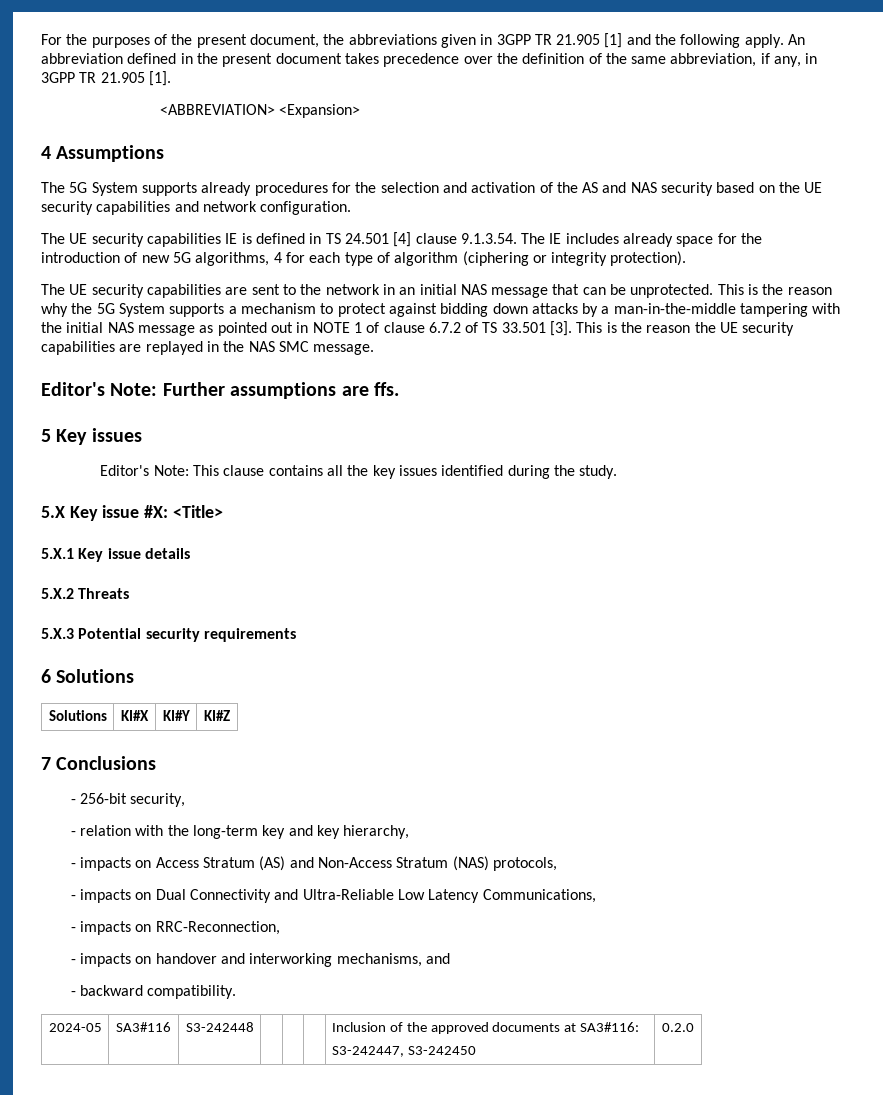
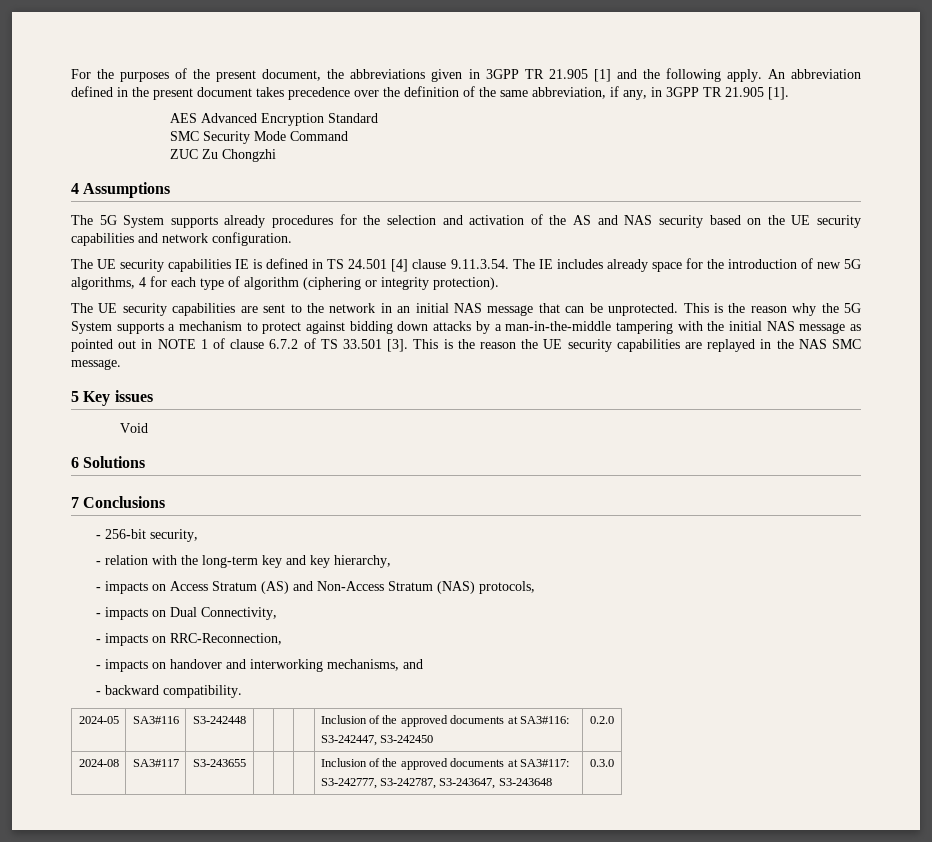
[159,104,361,118] <ABBREVIATION> <Expansion> -> [169,113,378,126] [169,131,348,144] [169,149,276,162] AES Advanced Encryption Standard // SMC Security Mode Command // ZUC Zu Chongzhi
[460,233,517,244] 9.1.3.54. -> [450,259,509,269] 9.11.3.54.
[41,382,399,399] [41,428,142,445] [100,465,618,479] [41,505,223,521] [41,548,190,562] [41,588,130,599] [41,628,296,642] [41,669,135,683] [48,710,107,721] [121,710,149,721] [162,710,190,721] [204,710,230,721] Editor's Note: Further assumptions are ffs. // 5 Key issues // Editor's Note: This clause contains all the key issues identified during the study. // 5.X Key issue #X: <Title> // 5.X.1 Key issue details // 5.X.2 Threats // 5.X.3 Potential security requirements // 6 Solutions // Solutions | KI#X | KI#Y | KI#Z -> [71,390,153,406] [120,423,149,433] [71,456,146,468] 5 Key issues // Void // 6 Solutions
[189,889,596,903] Connectivity and Ultra-Reliable Low Latency Communications, -> [200,607,277,620] Connectivity,
(694, 1027) none -> [78,759,119,767] [132,759,179,767] [193,759,246,767] [320,758,569,770] [320,778,552,789] [590,759,614,767] // 2024-08 | SA3#117 | S3‑243655 | | | | Inclusion of the approved documents at SA3#117: // S3-242777, S3-242787, S3-243647, S3-243648 | 0.3.0

